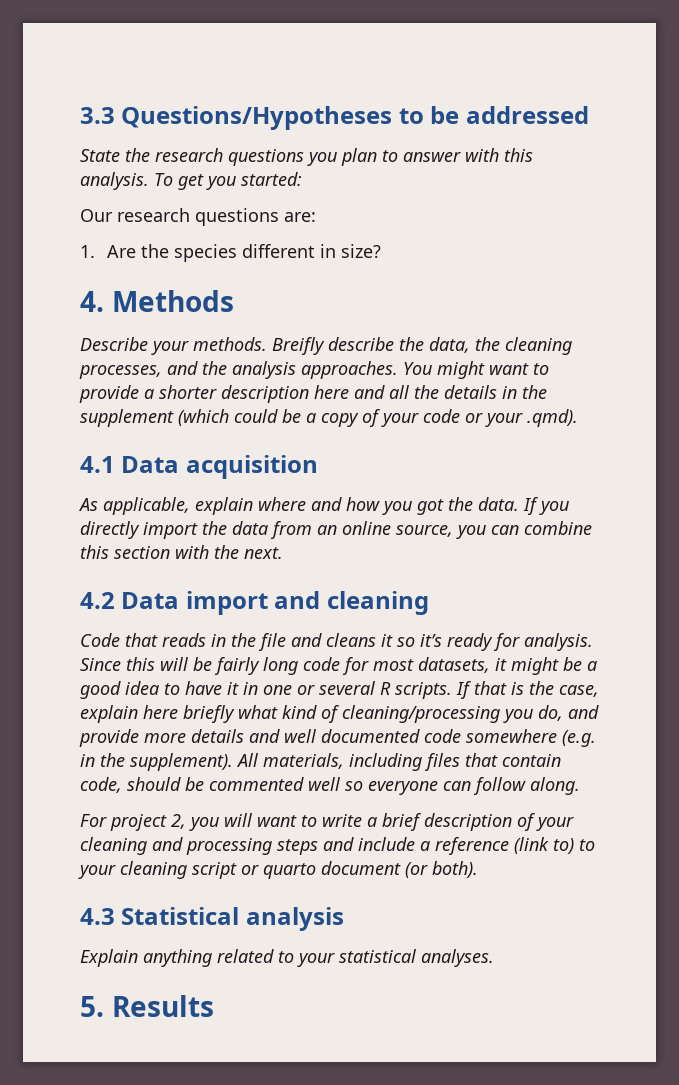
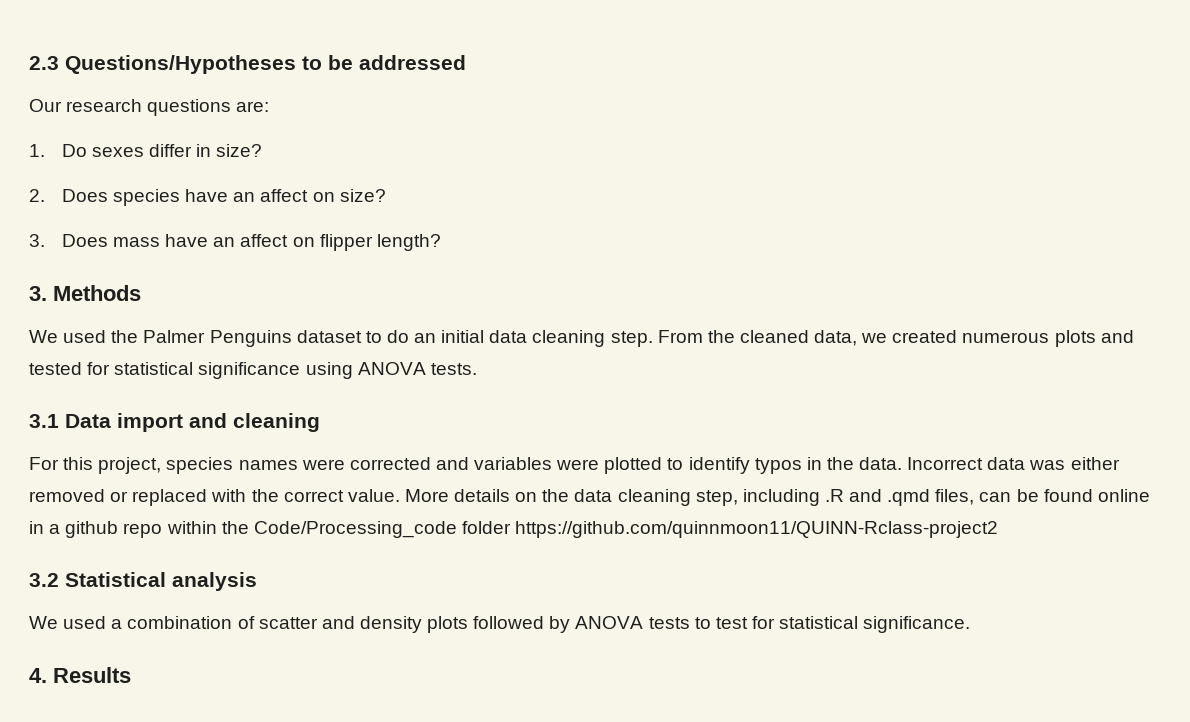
[80,107,115,124] 3.3 -> [29,56,59,70] 2.3
[80,148,533,166] [80,172,302,190] // State the research questions you plan to answer with this analysis. To get you started: -> (466, 62) none
[106,244,381,262] [80,290,234,312] [80,337,572,355] [79,361,549,379] [79,385,547,403] [80,409,578,427] [80,455,318,479] [78,497,569,515] [80,521,592,539] [80,545,283,559] [80,591,429,615] [80,633,593,651] [80,657,597,675] [80,681,599,699] [80,705,599,723] [79,729,596,747] [80,753,561,771] [80,777,580,795] [80,813,574,831] [80,837,595,855] [78,861,478,879] [80,907,344,931] [80,949,494,967] [80,996,104,1017] Are the species different in size? // 4. Methods // Describe your methods. Breifly describe the data, the cleaning processes, and the analysis approaches. You might want to provide a shorter description here and all the details in the supplement (which could be a copy of your code or your .qmd). // 4.1 Data acquisition // As applicable, explain where and how you got the data. If you directly import the data from an online source, you can combine this section with the next. // 4.2 Data import and cleaning // Code that reads in the file and cleans it so it’s ready for analysis. Since this will be fairly long code for most datasets, it might be a good idea to have it in one or several R scripts. If that is the case, explain here briefly what kind of cleaning/processing you do, and provide more details and well documented code somewhere (e.g. in the supplement). All materials, including files that contain code, should be commented well so everyone can follow along. // For project 2, you will want to write a brief description of your cleaning and processing steps and include a reference (link to) to your cleaning script or quarto document (or both). // 4.3 Statistical analysis // Explain anything related to your statistical analyses. // 5. -> [61,144,263,157] [29,189,386,206] [29,234,441,251] [29,285,141,301] [29,330,1134,347] [29,362,477,379] [29,413,320,432] [29,457,1120,474] [29,489,1150,506] [29,521,999,538] [29,572,257,591] [29,616,971,633] [29,668,47,683] Do sexes differ in size? // 2. Does species have an affect on size? // 3. Does mass have an affect on flipper length? // 3. Methods // We used the Palmer Penguins dataset to do an initial data cleaning step. From the cleaned data, we created numerous plots and tested for statistical significance using ANOVA tests. // 3.1 Data import and cleaning // For this project, species names were corrected and variables were plotted to identify typos in the data. Incorrect data was either removed or replaced with the correct value. More details on the data cleaning step, including .R and .qmd files, can be found online in a github repo within the Code/Processing_code folder https://github.com/quinnmoon11/QUINN-Rclass-project2 // 3.2 Statistical analysis // We used a combination of scatter and density plots followed by ANOVA tests to test for statistical significance. // 4.

